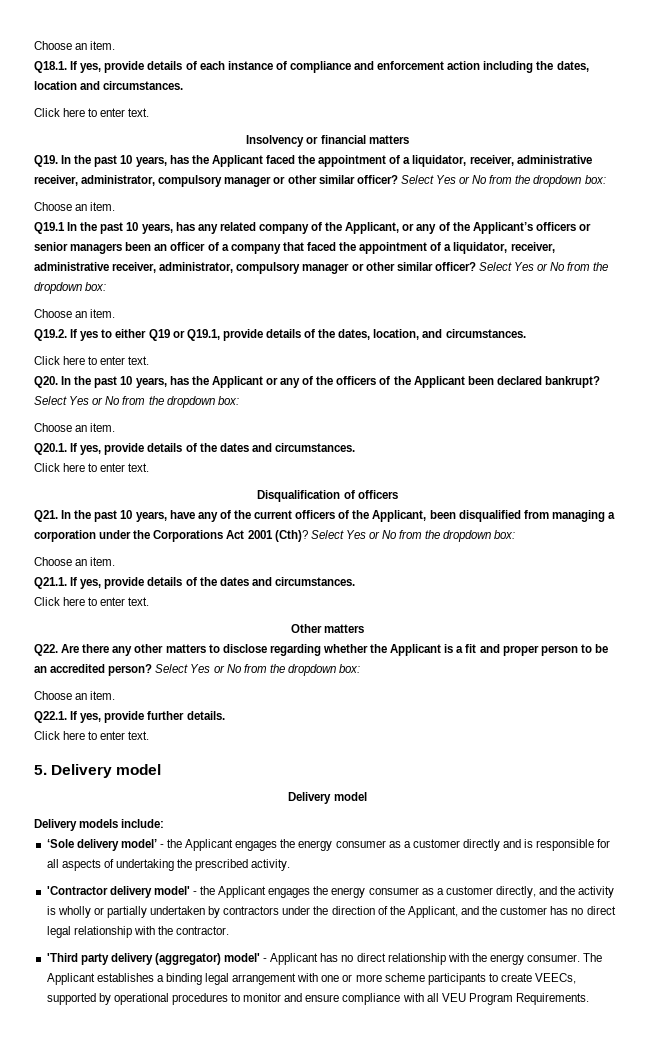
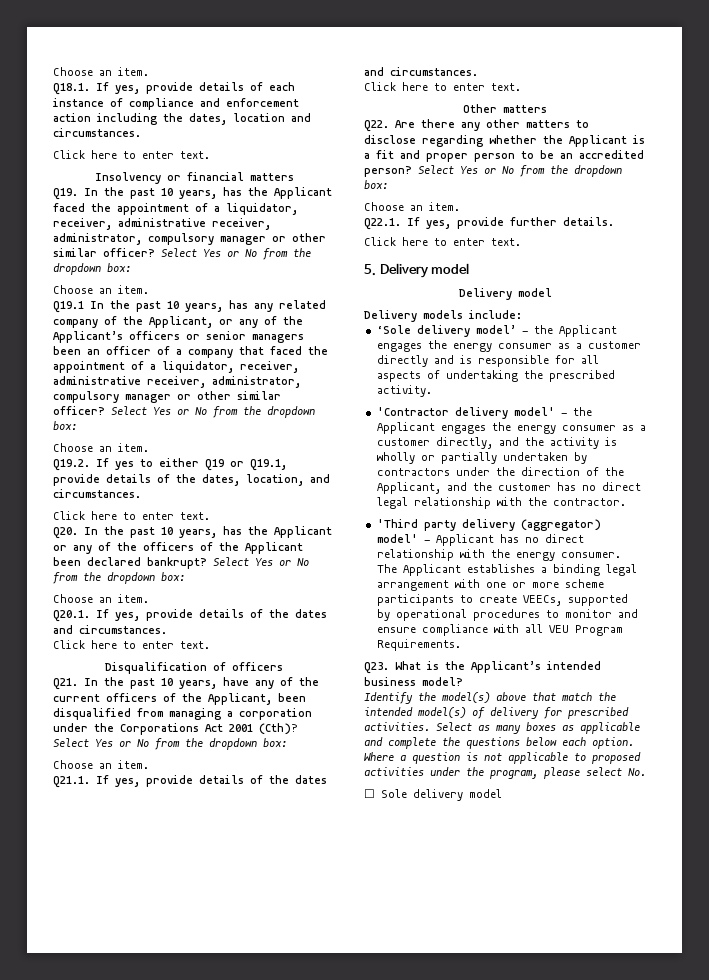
(590, 999) none -> [364,661,601,674] [364,677,463,686] [364,692,616,704] [364,707,629,719] [364,722,640,734] [364,737,634,749] [364,752,641,764] [364,767,646,779] [364,789,502,801] // Q23. What is the Applicant’s intended business model? // Identify the model(s) above that match the intended model(s) of delivery for prescribed activities. Select as many boxes as applicable and complete the questions below each option. Where a question is not applicable to proposed activities under the program, please select No. // ☐ Sole delivery model

